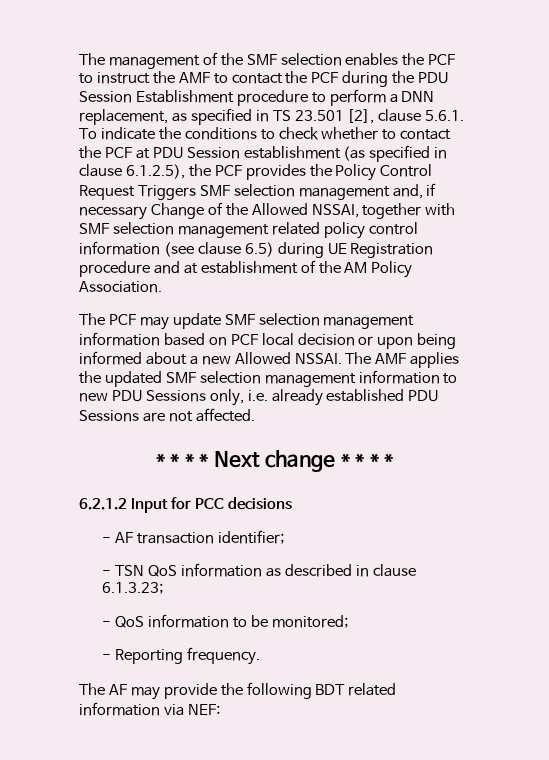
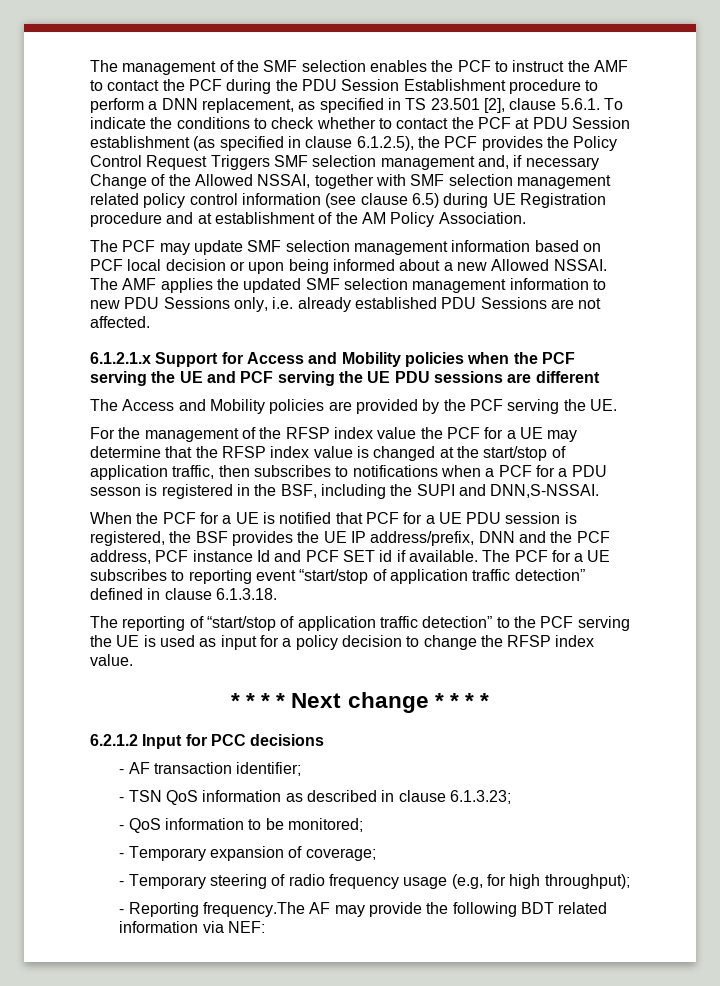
(255, 415) none -> [90,352,575,367] [90,371,600,386] [90,399,617,414] [90,427,578,442] [90,446,566,461] [90,465,607,480] [90,484,600,499] [90,512,577,524] [90,531,610,546] [90,550,611,564] [90,569,585,584] [90,588,277,600] [90,616,630,631] [90,635,595,650] [90,654,133,666] // 6.1.2.1.x Support for Access and Mobility policies when the PCF serving the UE and PCF serving the UE PDU sessions are different // The Access and Mobility policies are provided by the PCF serving the UE. // For the management of the RFSP index value the PCF for a UE may determine that the RFSP index value is changed at the start/stop of application traffic, then subscribes to notifications when a PCF for a PDU sesson is registered in the BSF, including the SUPI and DNN,S-NSSAI. // When the PCF for a UE is notified that PCF for a UE PDU session is registered, the BSF provides the UE IP address/prefix, DNN and the PCF address, PCF instance Id and PCF SET id if available. The PCF for a UE subscribes to reporting event “start/stop of application traffic detection” defined in clause 6.1.3.18. // The reporting of “start/stop of application traffic detection” to the PCF serving the UE is used as input for a policy decision to change the RFSP index value.
(348, 621) none -> [119,846,376,861] [119,874,630,889] // - Temporary expansion of coverage; // - Temporary steering of radio frequency usage (e.g, for high throughput);
[187,647,261,665] [79,683,105,695] frequency. // The -> [202,902,305,917] frequency.The

